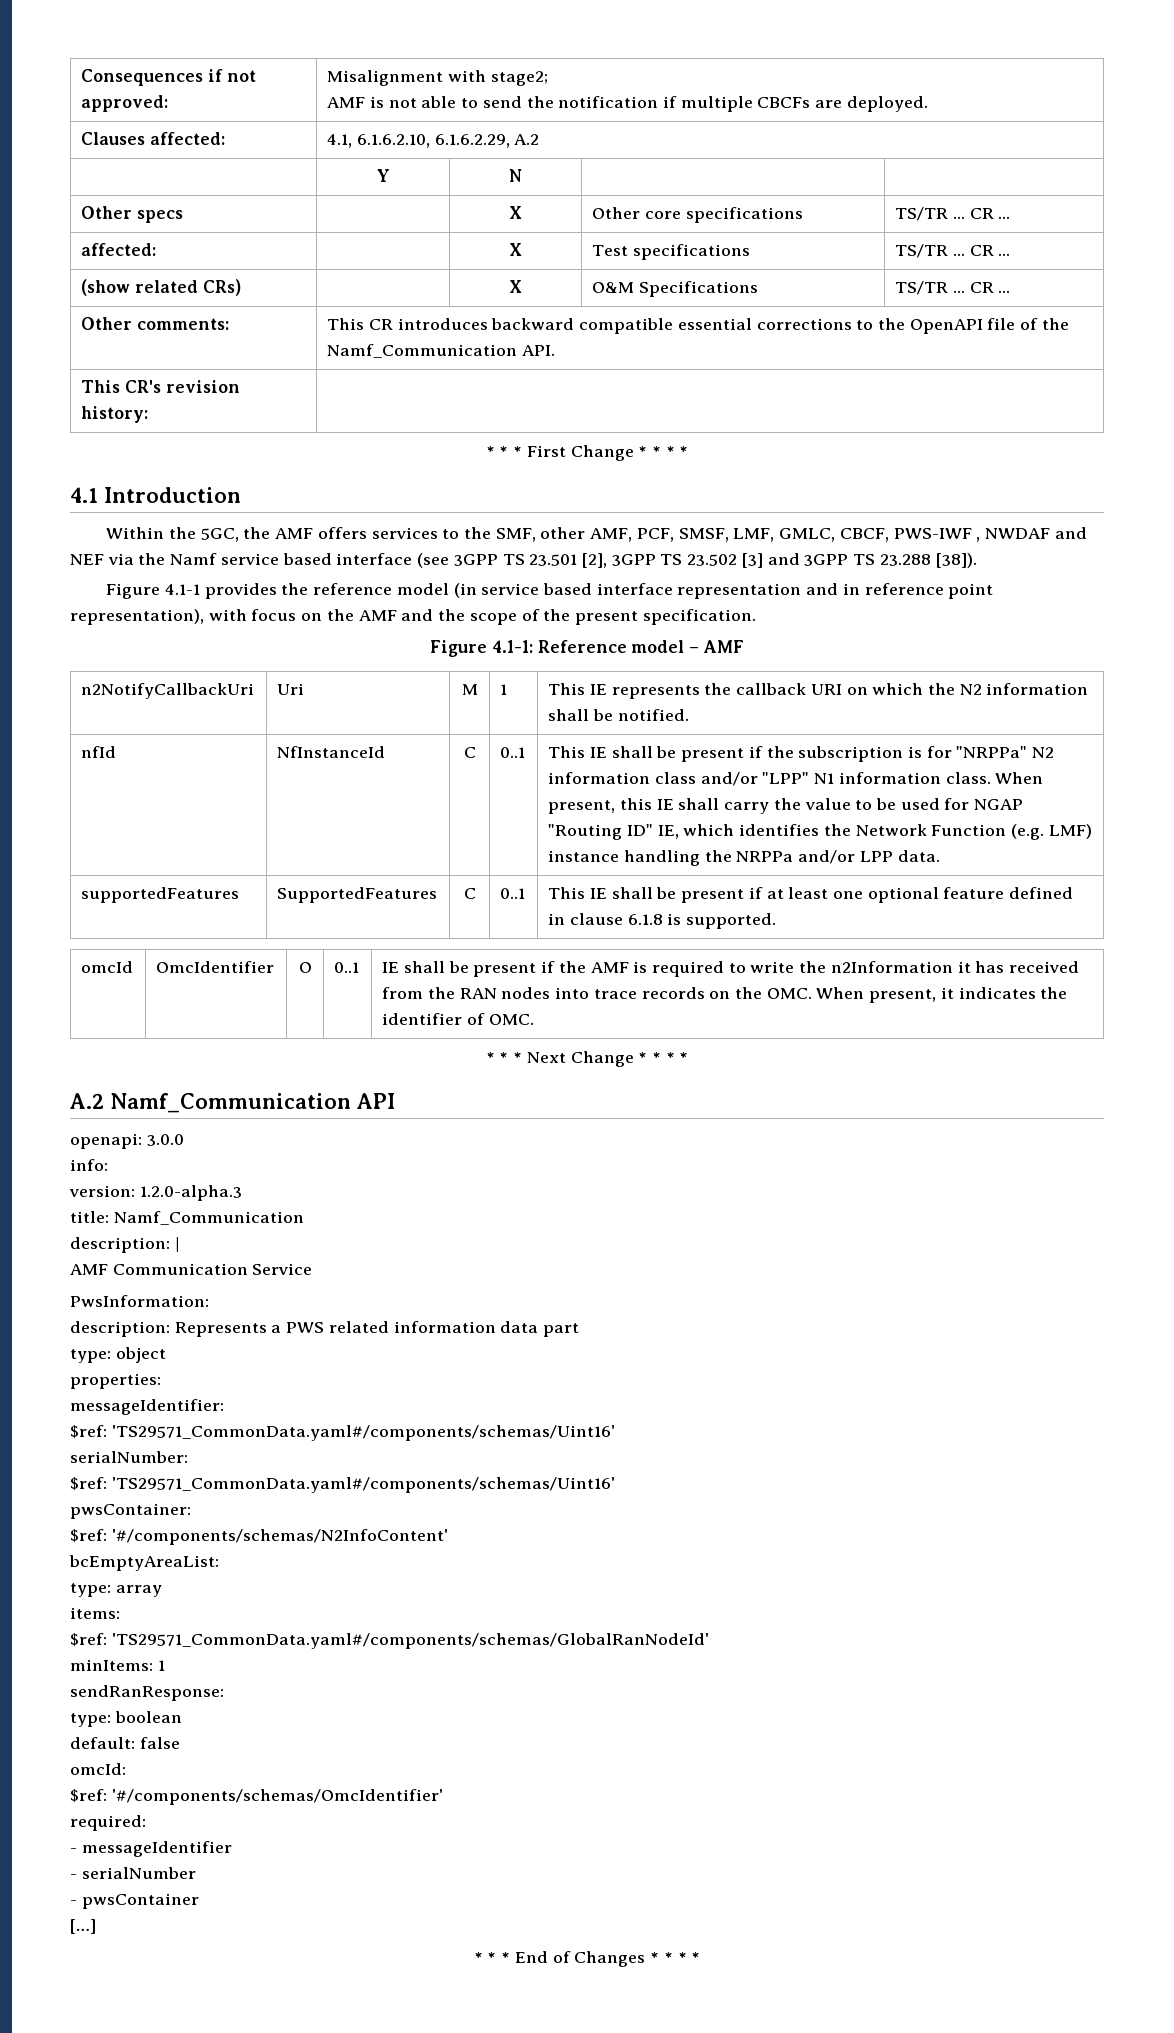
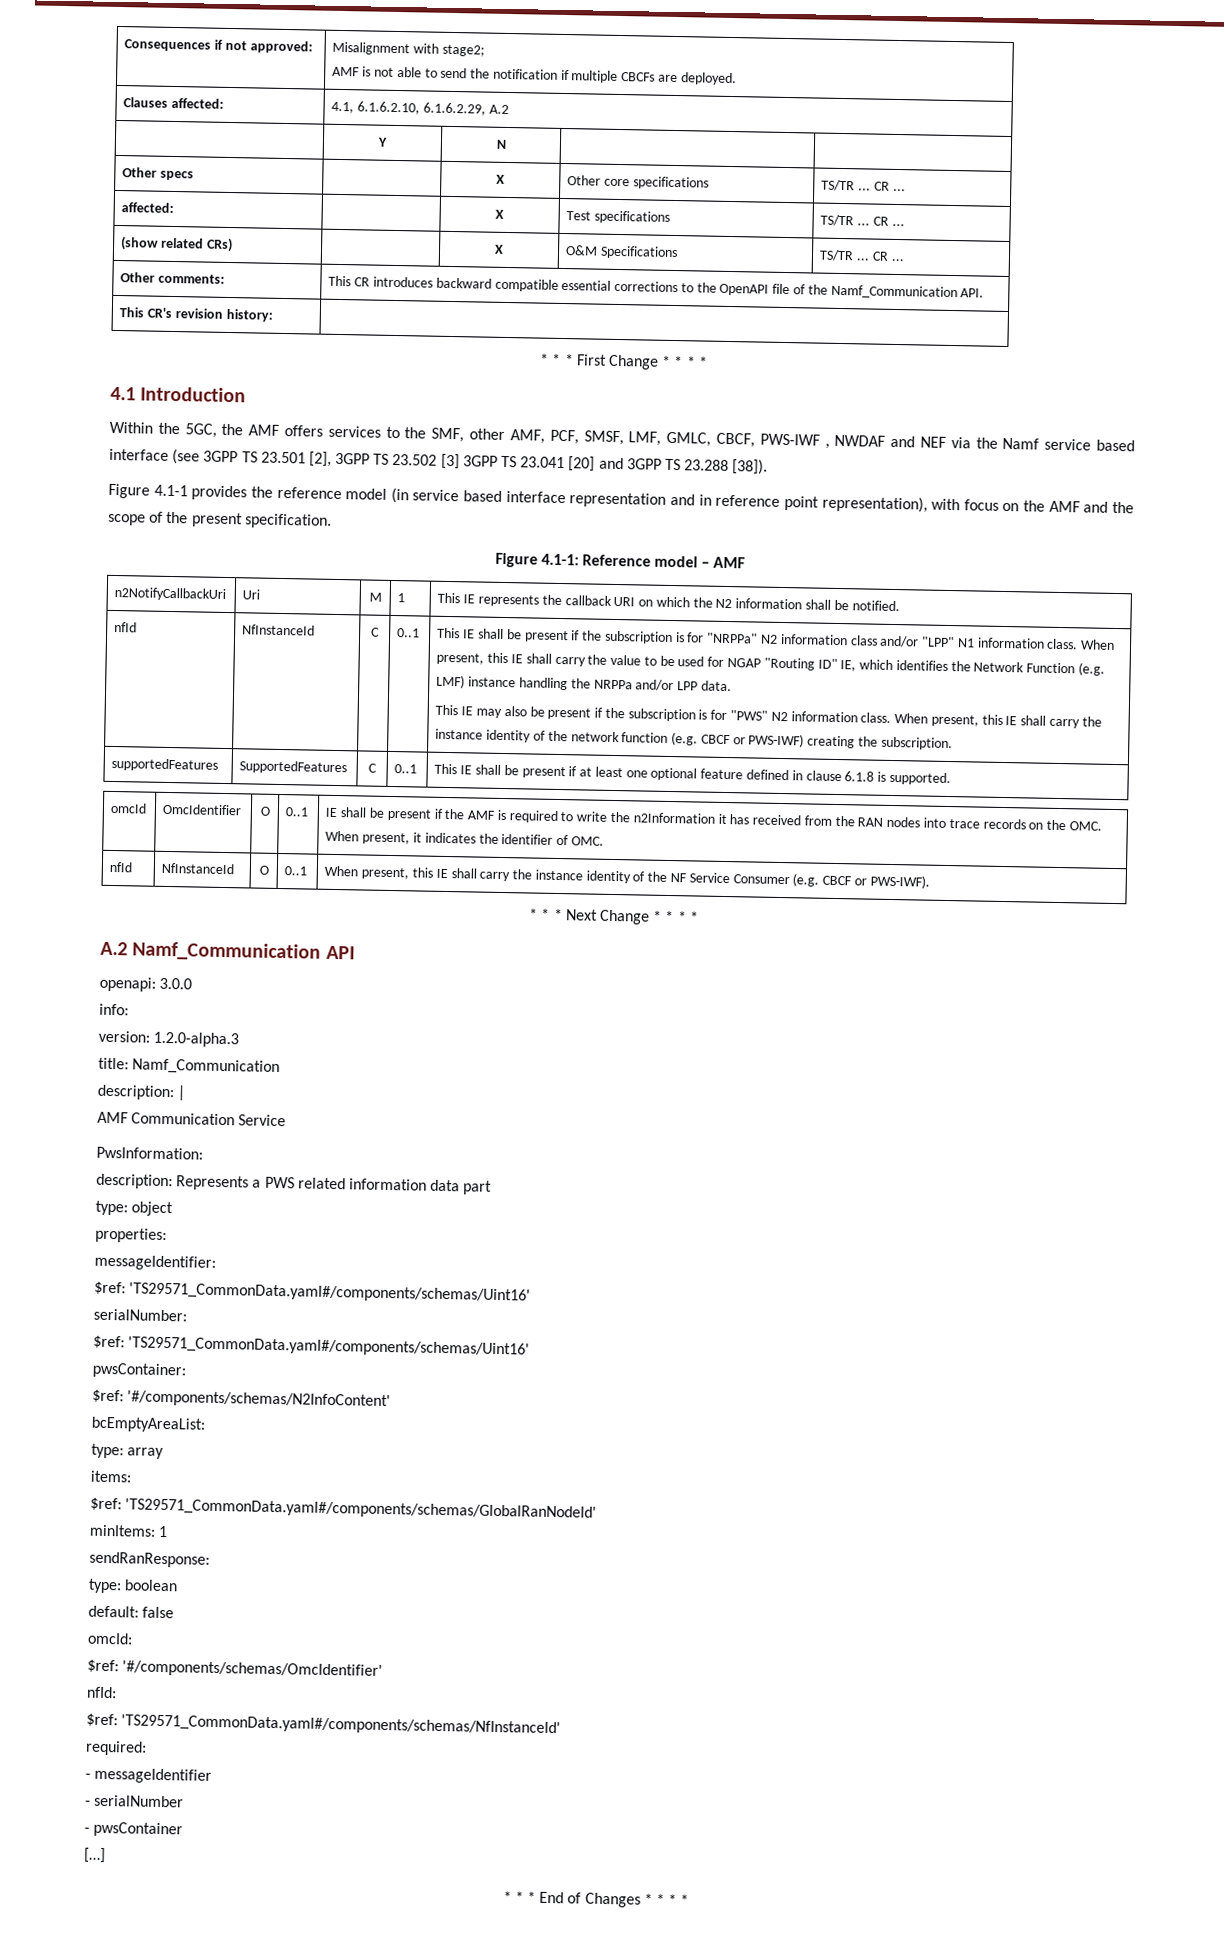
(763, 560) none -> [462,455,596,472] 3GPP TS 23.041 [20]
(940, 856) none -> [435,704,1102,729] [435,728,953,751] // This IE may also be present if the subscription is for "PWS" N2 information class. When present, this IE shall carry the instance identity of the network function (e.g. CBCF or PWS-IWF) creating the subscription.
(534, 1019) none -> [109,861,133,873] [161,862,235,875] [258,865,269,875] [284,866,308,876] [324,865,930,889] // nfId | NfInstanceId | O | 0..1 | When present, this IE shall carry the instance identity of the NF Service Consumer (e.g. CBCF or PWS-IWF).
(443, 1797) none -> [86,1686,117,1699] [86,1713,562,1737] // nfId: // $ref: 'TS29571_CommonData.yaml#/components/schemas/NfInstanceId'

